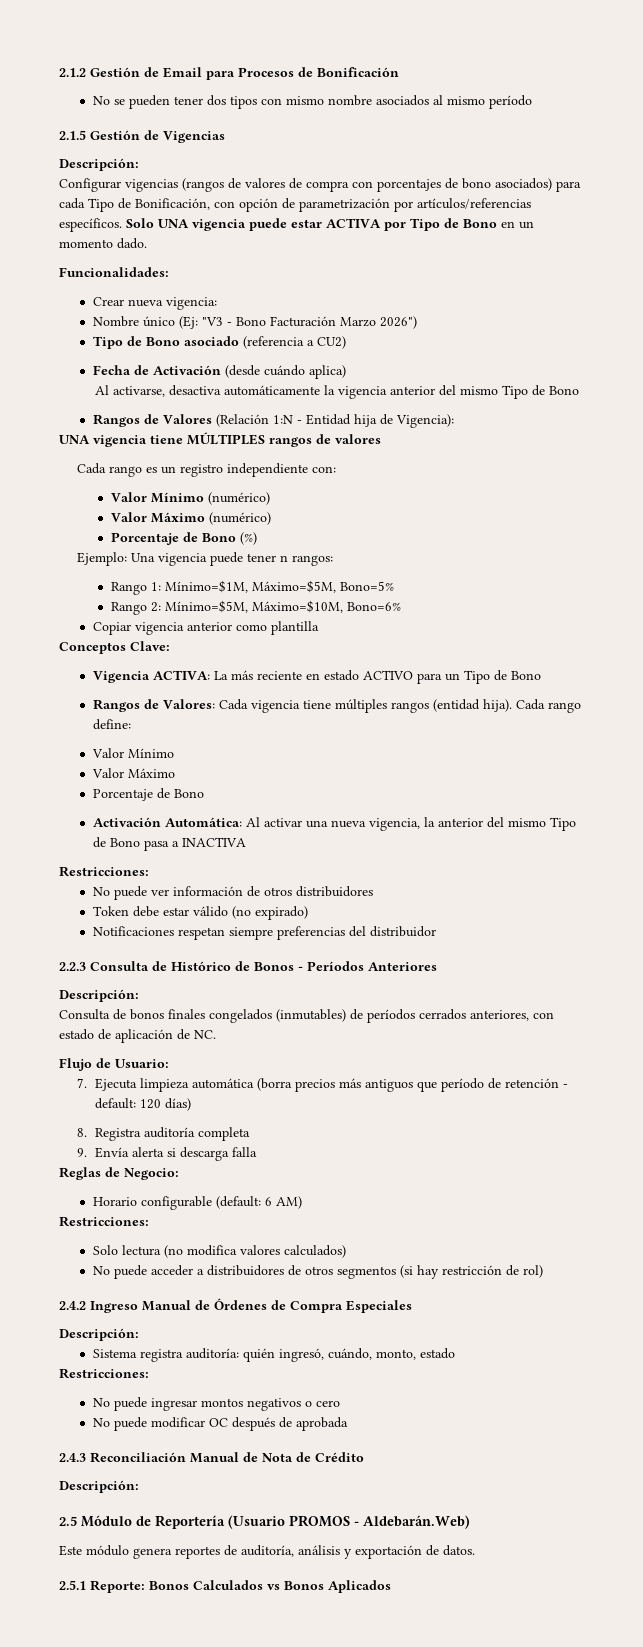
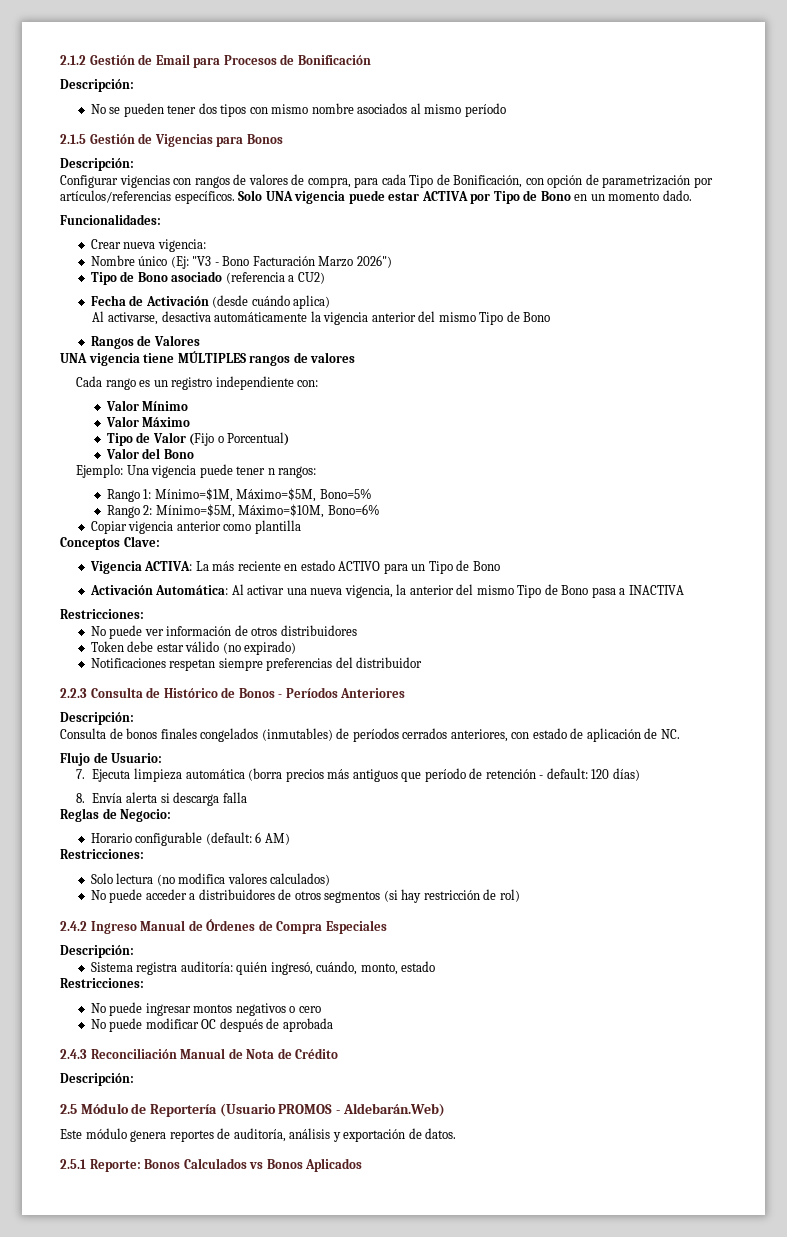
(399, 72) none -> [60,79,134,92] // Descripción:
(225, 137) none -> [216,134,283,147] para Bonos
[182,178,224,192] (rangos -> [173,176,230,188] con rangos
[306,178,552,192] compra con porcentajes de bono asociados) -> [307,177,351,188] compra,
[215,414,454,428] (Relación 1:N - Entidad hija de Vigencia): -> (200, 340) none
[207,492,270,505] [110,512,271,525] [110,532,257,545] (numérico) // Valor Máximo (numérico) // Porcentaje de Bono (%) -> [105,416,191,427] [106,432,290,446] [105,448,194,459] // Valor Máximo // Tipo de Valor (Fijo o Porcentual) // Valor del Bono
[92,699,581,713] [92,719,131,730] [91,748,174,758] [91,768,175,778] [92,788,204,801] // Rangos de Valores: Cada vigencia tiene múltiples rangos (entidad hija). Cada rango define: // Valor Mínimo // Valor Máximo // Porcentaje de Bono -> (500, 566) none
[95,1127,251,1141] [77,1148,88,1157] Registra auditoría completa // 9. -> (86, 798) none

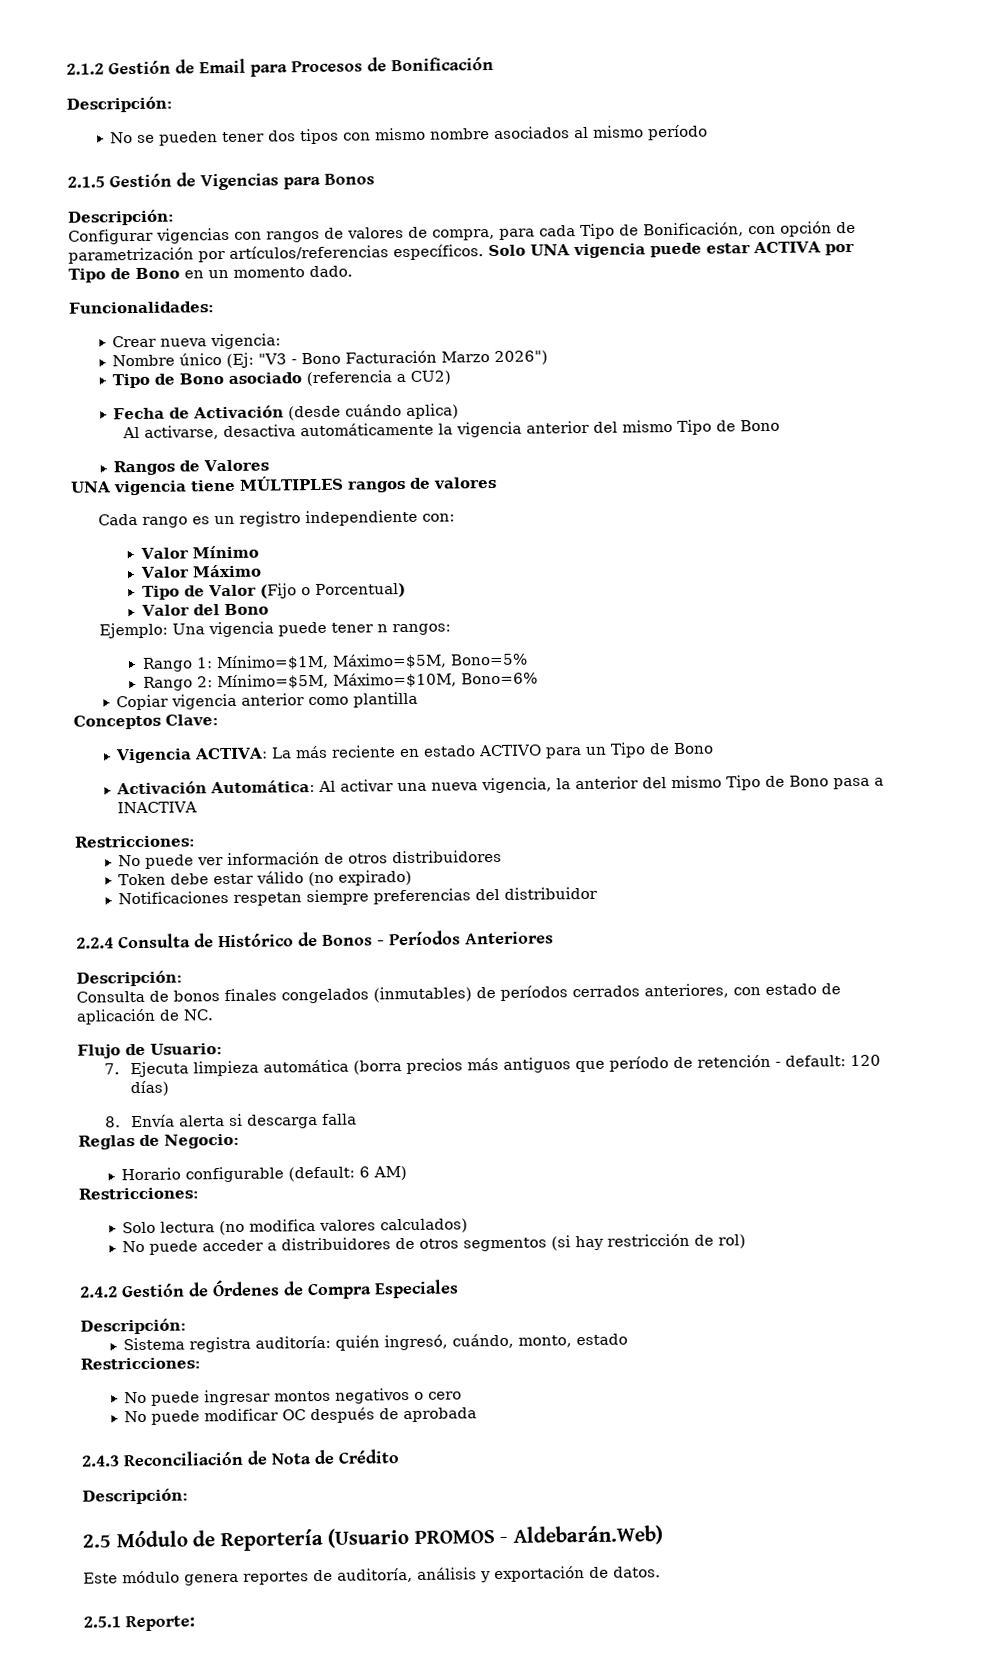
[60,688,87,698] 2.2.3 -> [76,937,114,949] 2.2.4
[90,920,186,934] Ingreso Manual -> [121,1283,185,1298] Gestión
[180,1048,226,1059] Manual -> (243, 1458) none
[144,1158,363,1172] Bonos Calculados vs Bonos Aplicados -> (195, 1623) none

